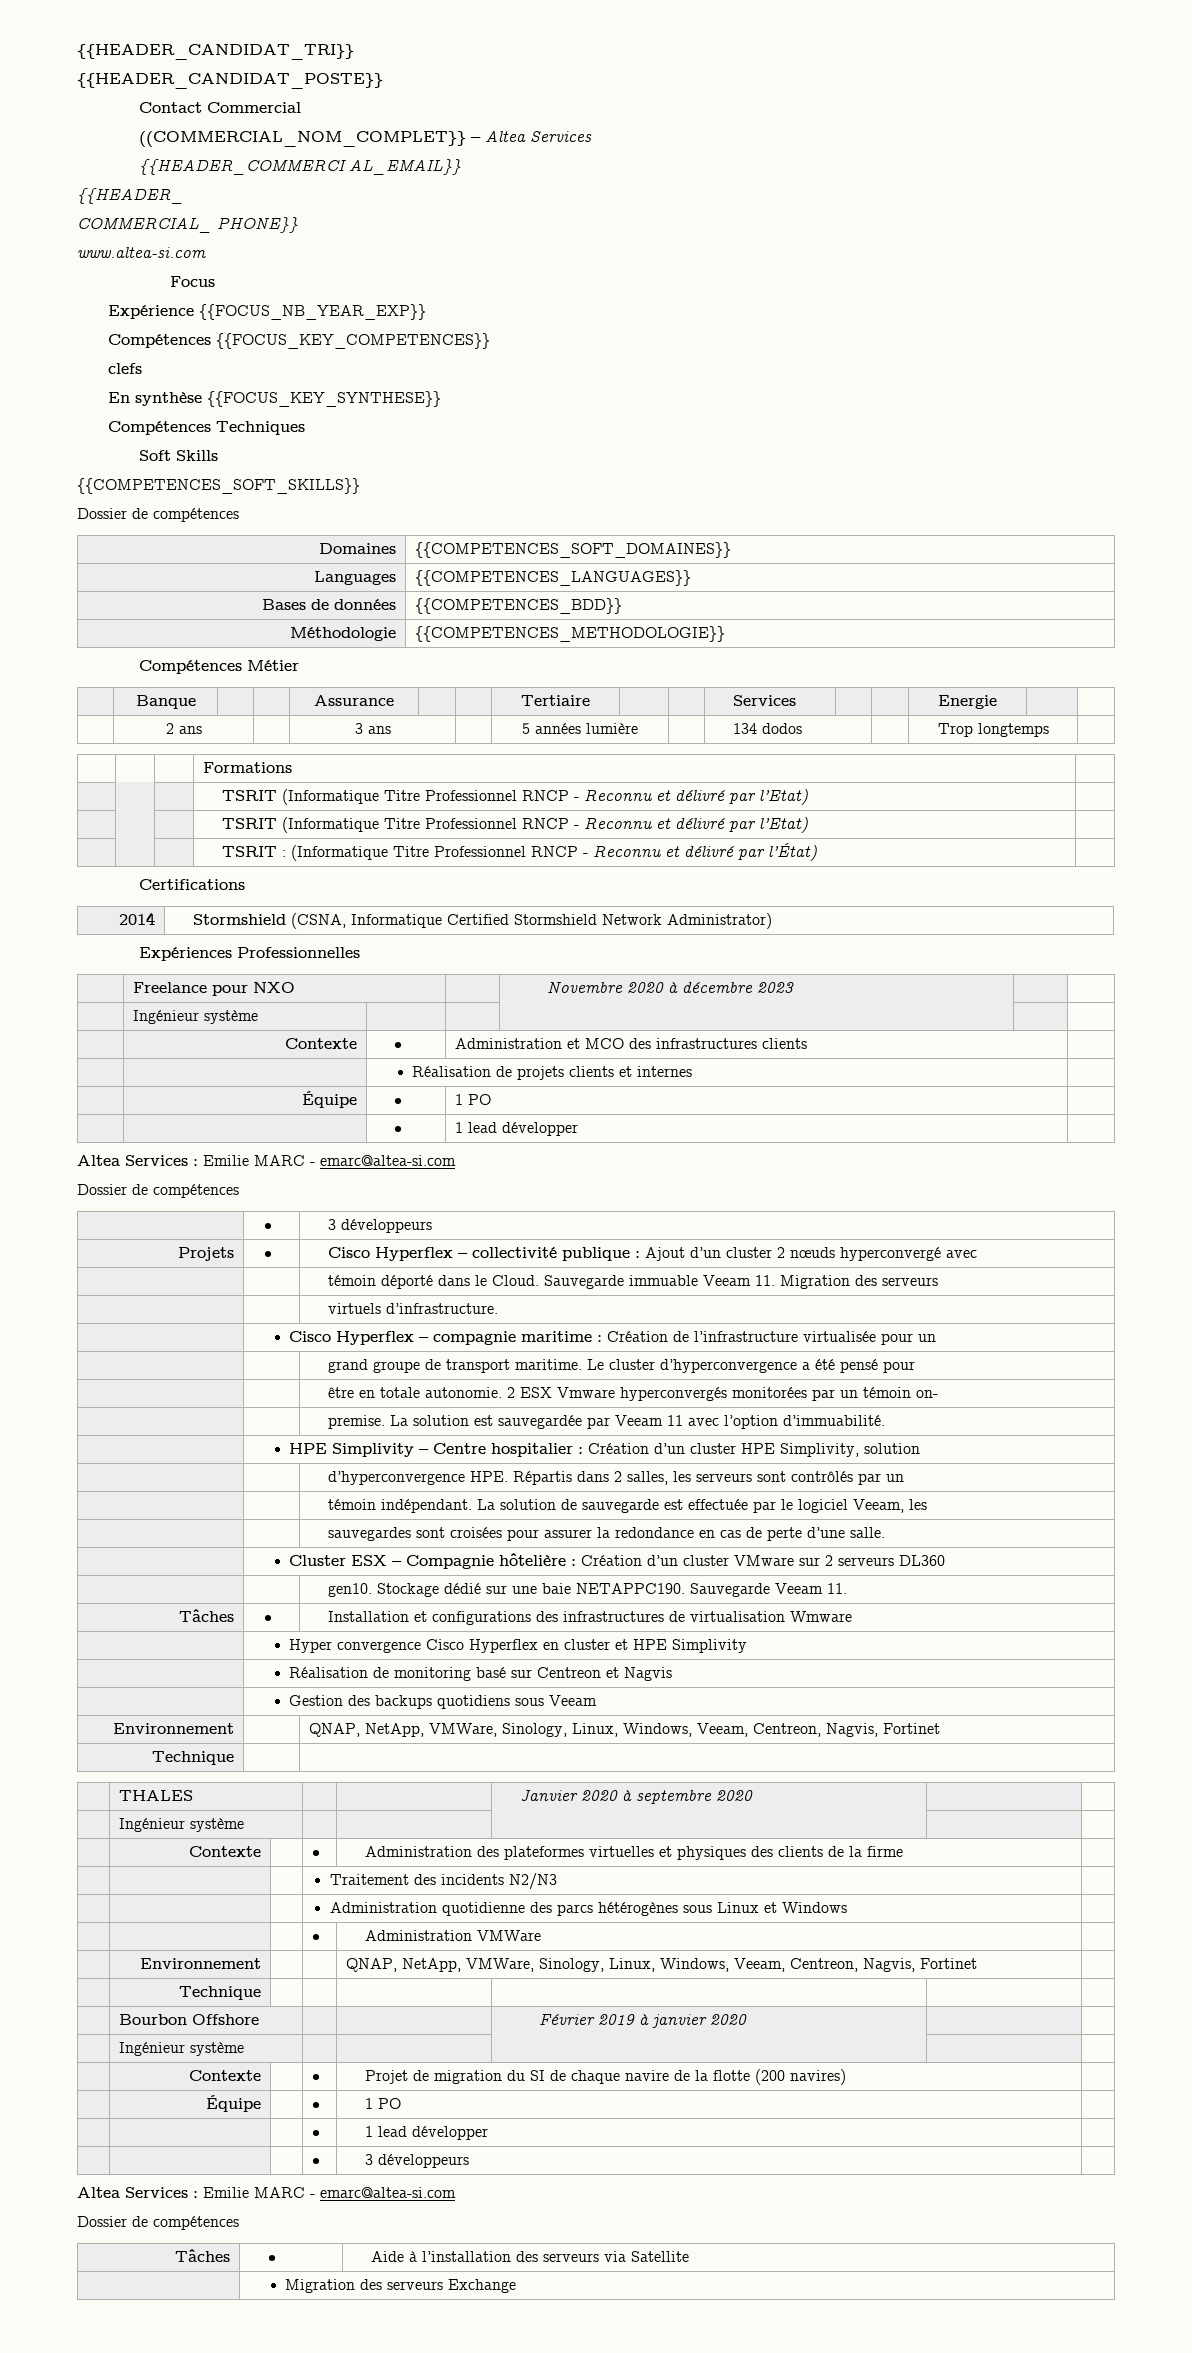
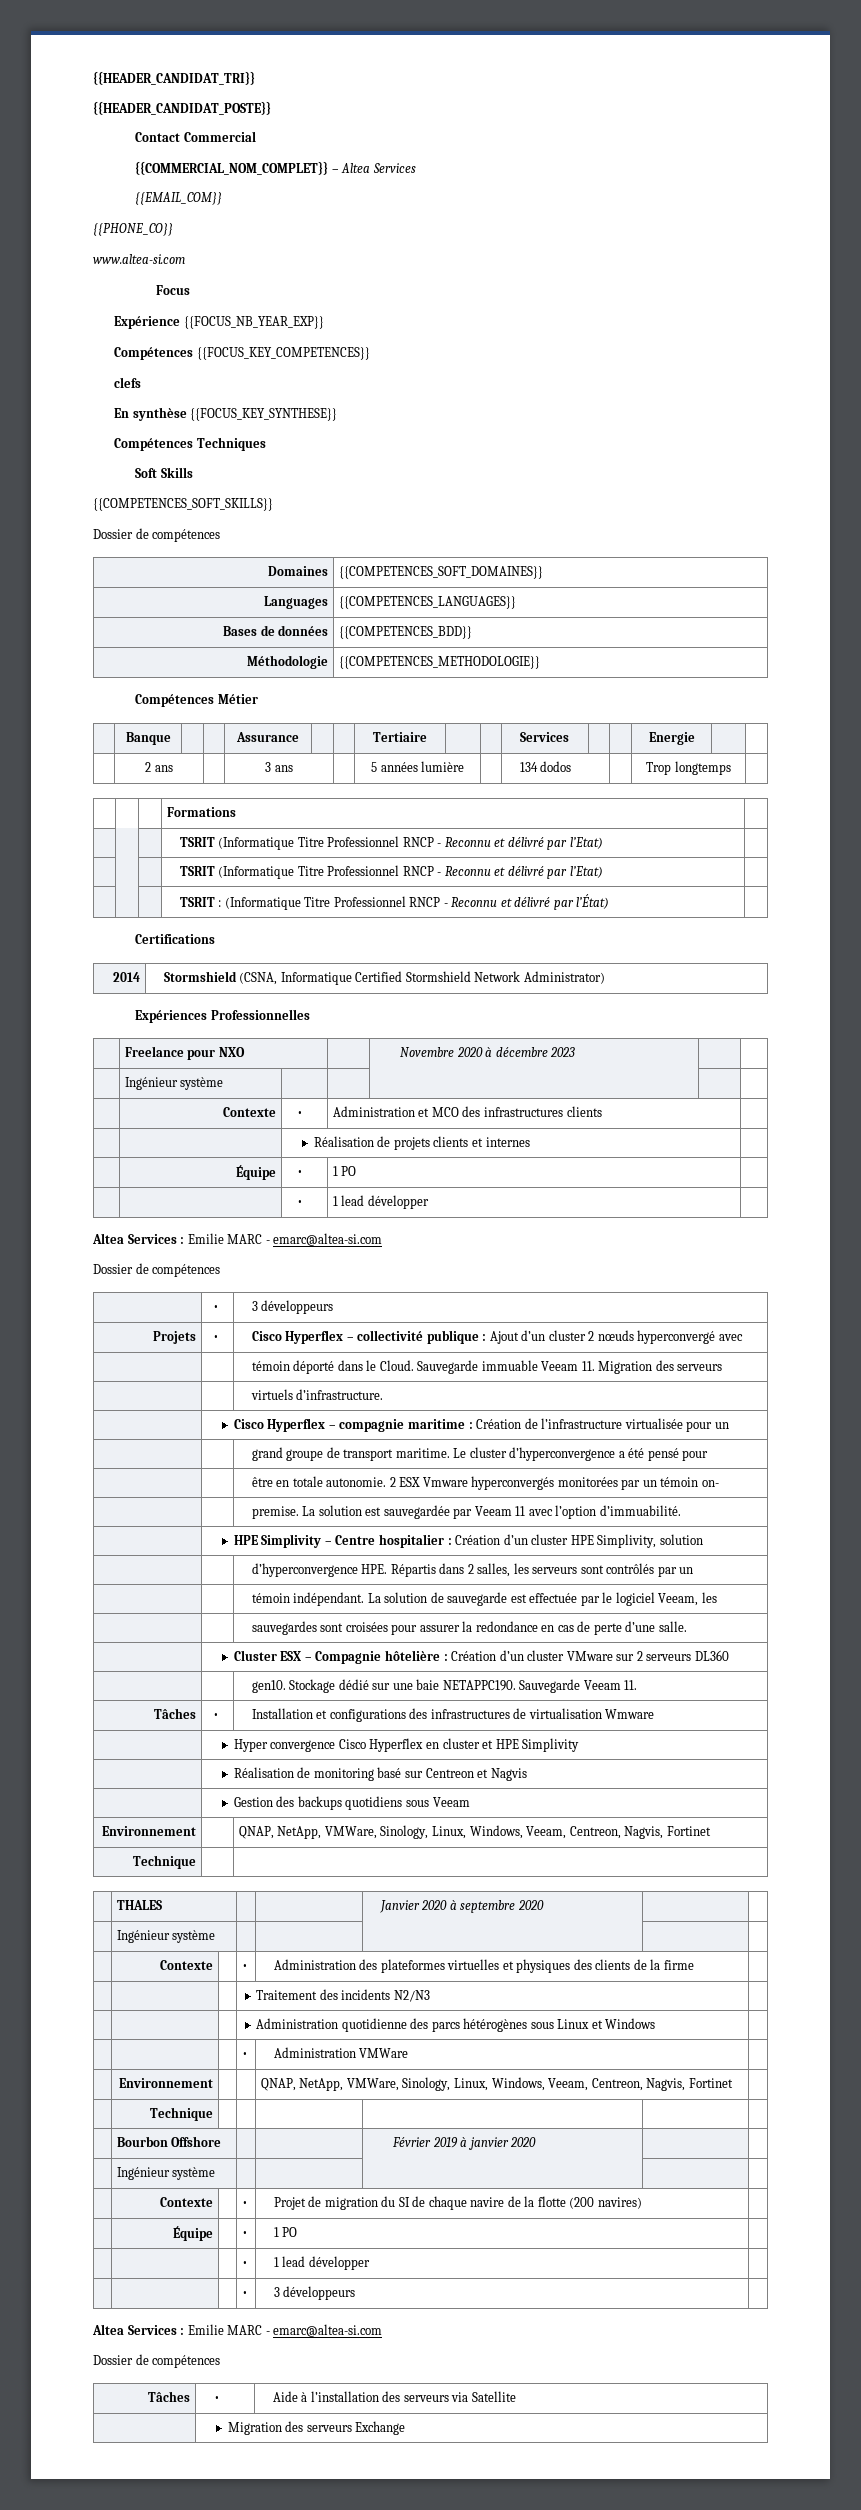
[139,131,467,147] ((COMMERCIAL_NOM_COMPLET}} -> [135,161,329,175] {{COMMERCIAL_NOM_COMPLET}}
[139,159,462,175] [77,188,184,204] [77,217,298,233] {{HEADER_COMMERCI AL_EMAIL}} // {{HEADER_ // COMMERCIAL_ PHONE}} -> [135,192,223,205] [93,223,173,236] {{EMAIL_COM}} // {{PHONE_CO}}

